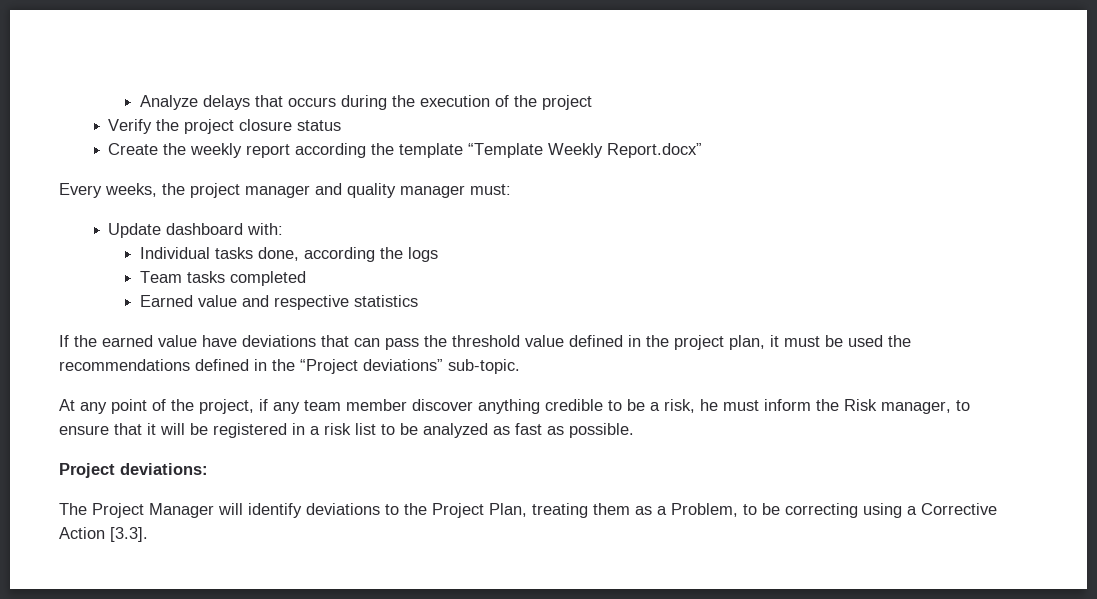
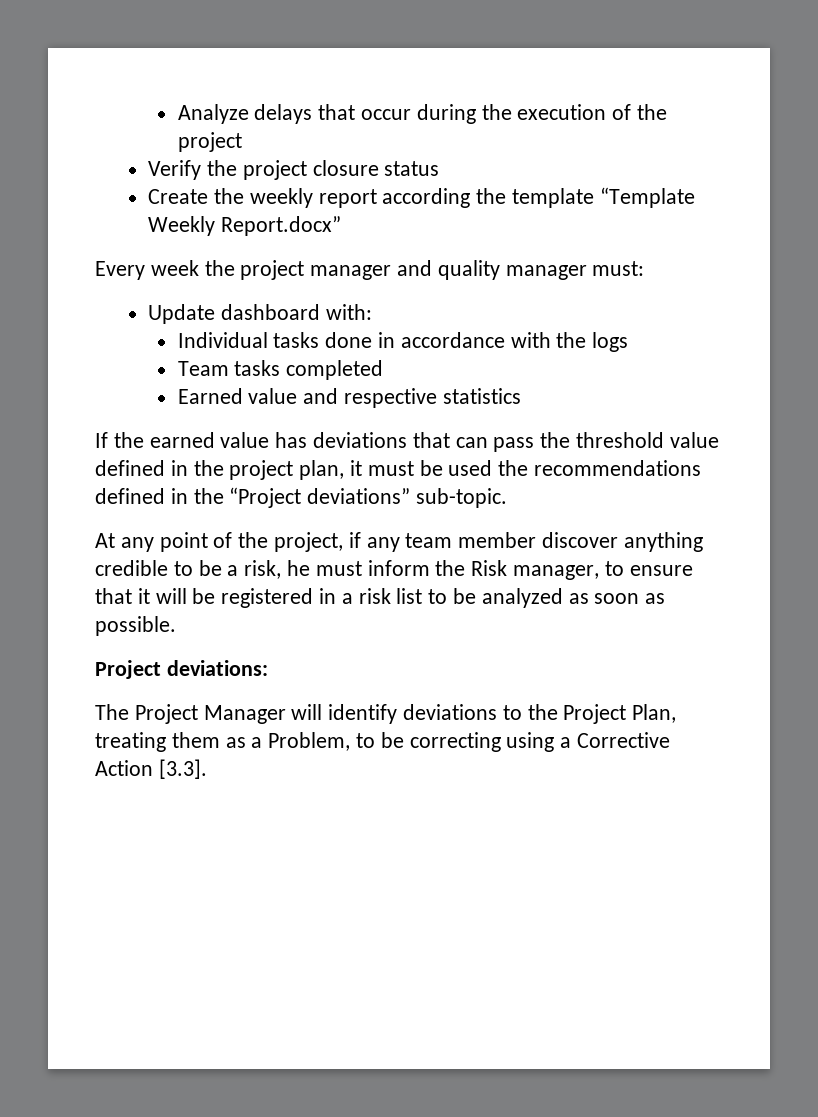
[287,97,336,107] occurs -> [360,109,411,120] occur
[105,183,157,197] weeks, -> [150,260,199,276] week
[257,247,375,262] done, according -> [325,332,551,348] done in accordance with
[202,335,237,347] have -> [275,432,308,448] has
[515,423,542,435] fast -> [594,593,640,604] soon

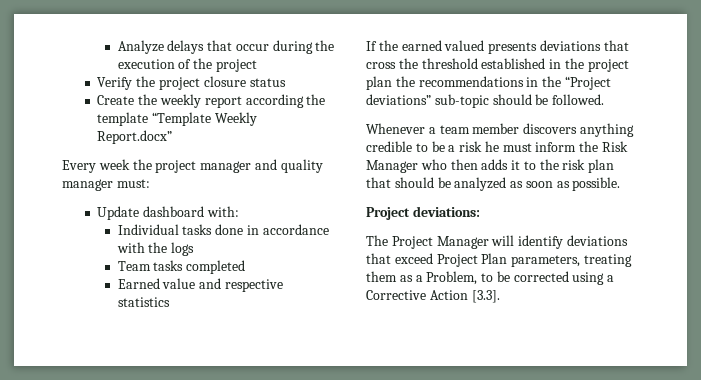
[220,432,719,452] [95,460,493,480] value has deviations that can pass the threshold value defined in the project plan, it must be used -> [444,40,629,54] [366,58,629,72] [366,76,392,90] valued presents deviations that cross the threshold established in the project plan
[95,488,165,504] defined -> (524, 81) none
[416,488,508,508] [95,532,400,552] sub-topic. // At any point of the project, if any -> [434,94,605,108] [366,123,436,134] sub-topic should be followed. // Whenever a
[542,532,619,548] discover -> [523,123,578,134] discovers
[244,560,282,579] risk, -> [459,141,483,152] risk
[513,561,693,580] [95,588,448,608] manager, to ensure that it will be registered in a risk list to -> [366,159,615,173] [366,177,434,188] Manager who then adds it to the risk plan that should
[502,704,677,724] to the Project Plan, -> [366,253,581,267] that exceed Project Plan parameters,
[409,732,501,752] correcting -> [513,271,569,282] corrected

